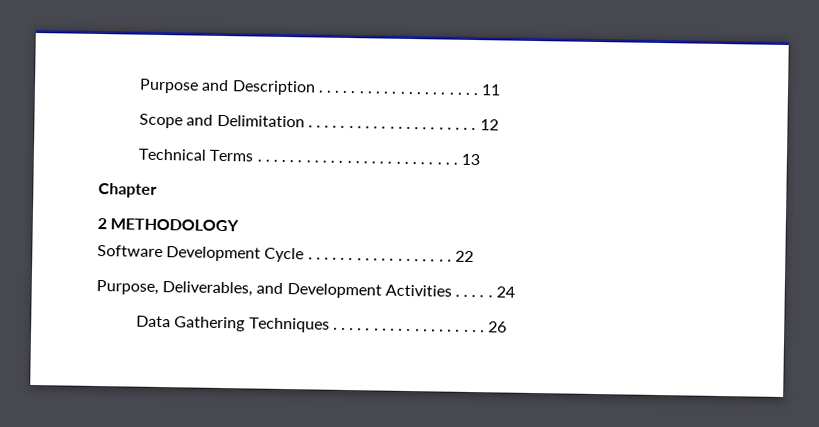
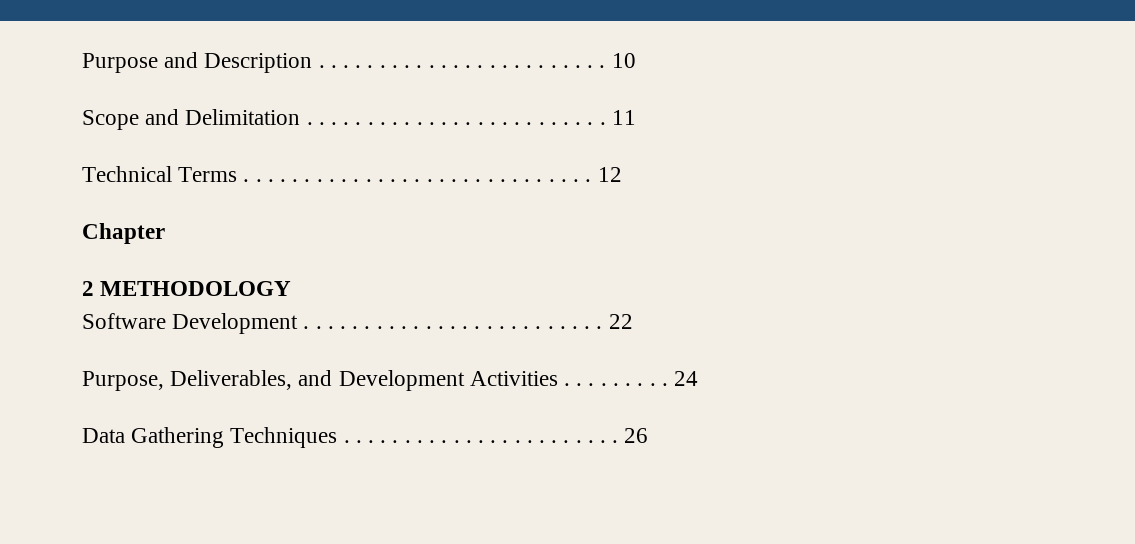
[481,84,502,96] 11 -> [562,53,636,68] . . . . 10
[479,119,499,131] 12 -> [563,110,636,125] . . . . 11
[461,153,481,166] 13 -> [548,167,622,182] . . . . 12
[264,247,305,263] Cycle -> [303,326,383,329] . . . . . . .
(493, 296) none -> [625,383,668,386] . . . .
(486, 331) none -> [575,440,619,443] . . . .

